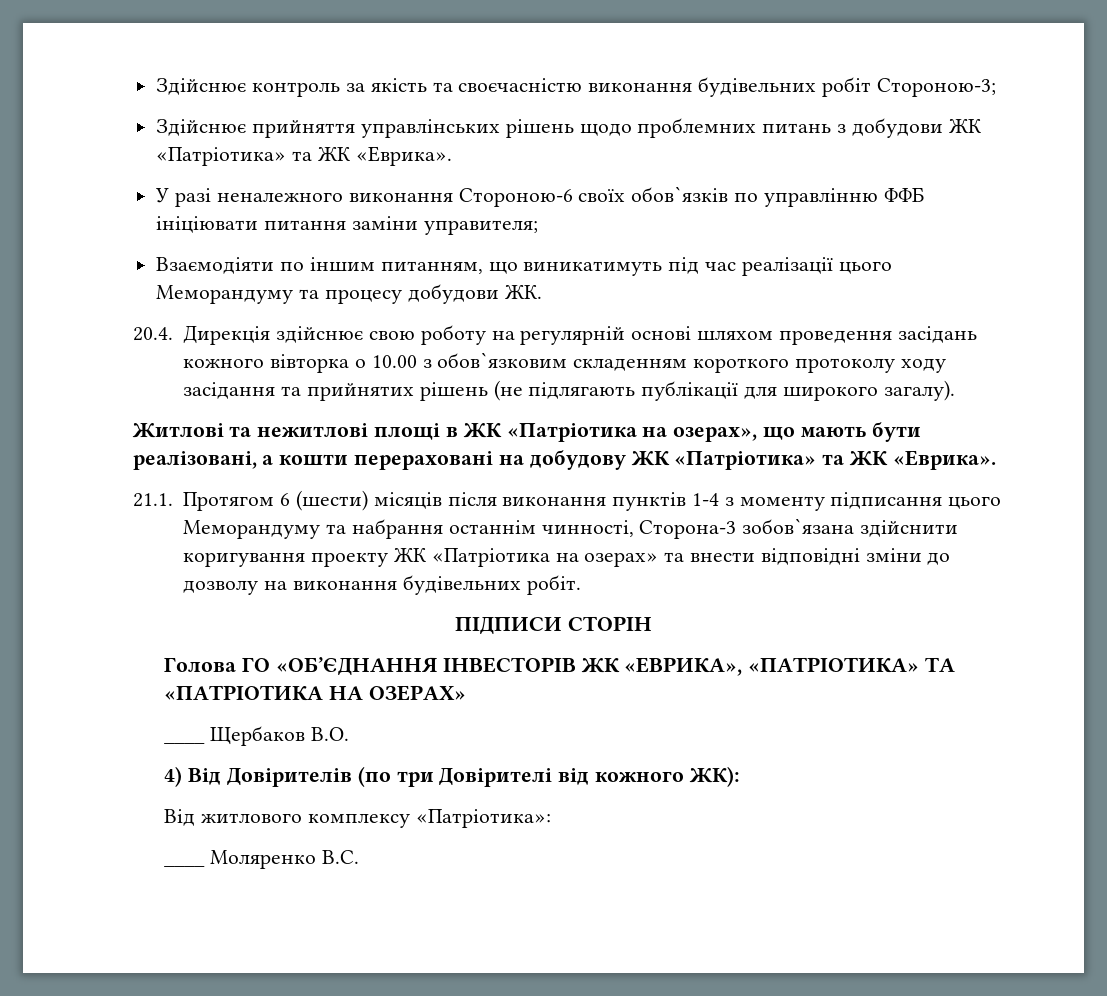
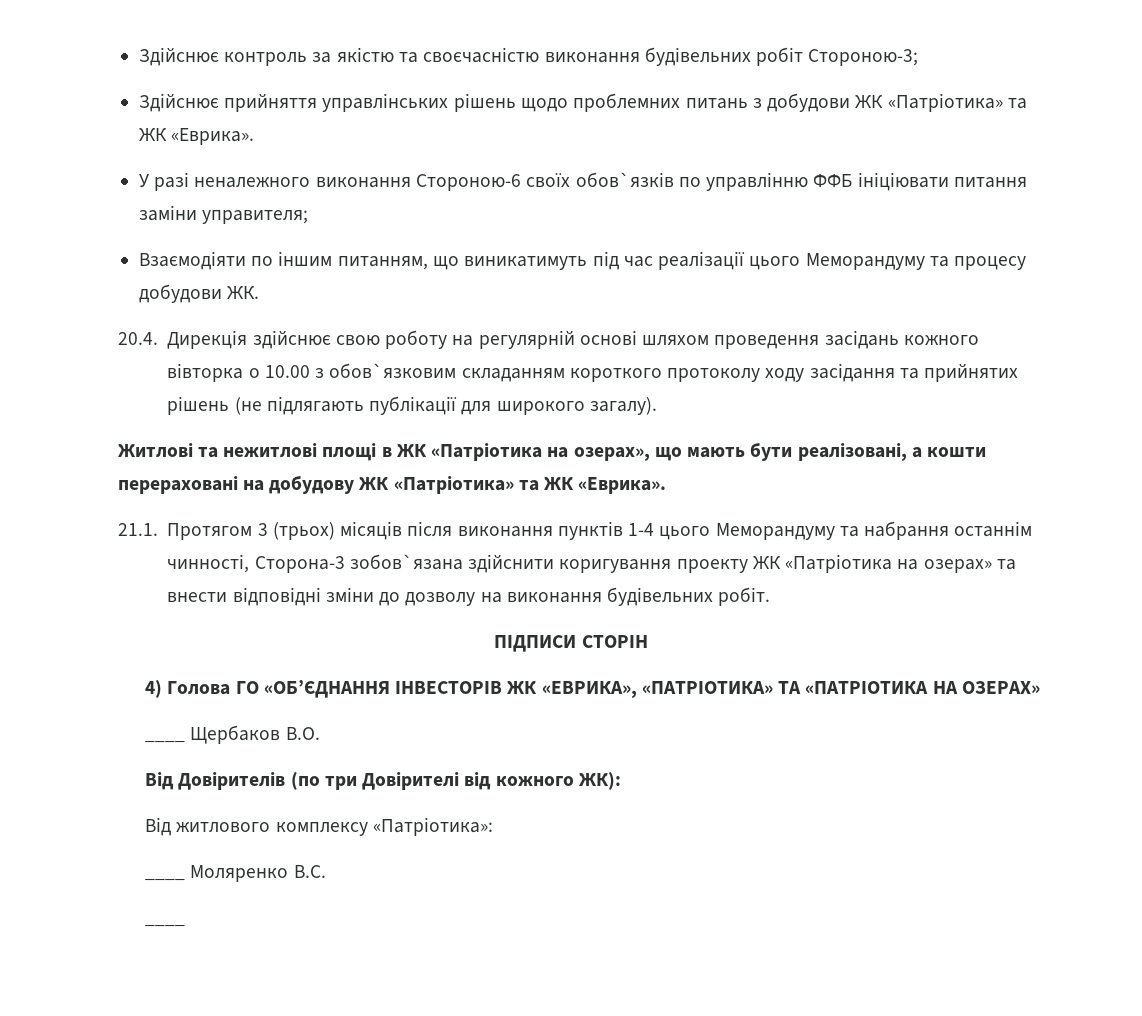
[370,78,427,92] якість -> [336,47,394,63] якістю
[573,358,688,371] складенням -> [461,368,565,382] складанням
[280,490,369,511] 6 (шести) -> [257,522,335,540] 3 (трьох)
[724,492,943,511] з моменту підписання -> (655, 529) none
(652, 623) none -> [145,680,163,698] 4)
[164,766,183,787] 4) -> (320, 733) none
(359, 857) none -> [145,924,186,927] // ____

